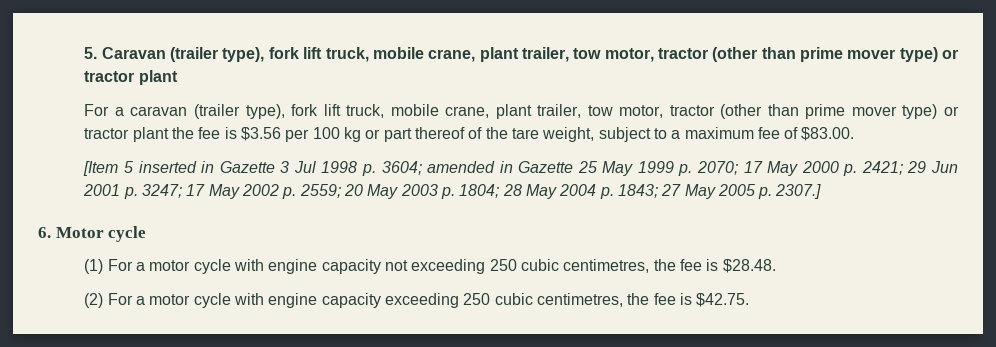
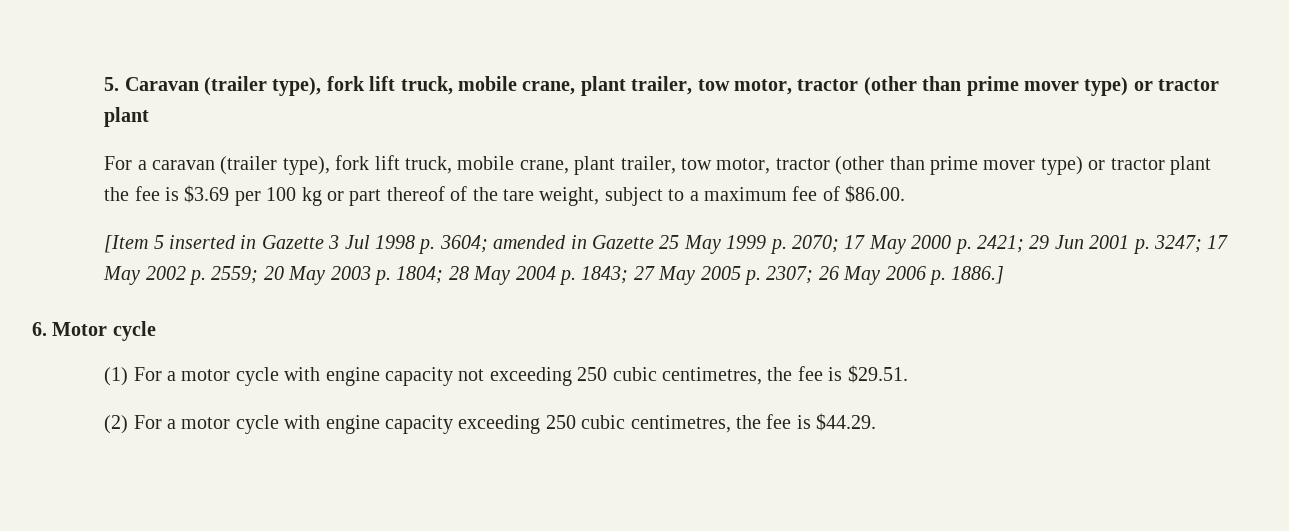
[241,127,282,141] $3.56 -> [184,185,230,203] $3.69
[801,127,855,141] $83.00. -> [845,185,906,203] $86.00.
[775,184,822,199] 2307.] -> [766,266,1005,285] 2307; 26 May 2006 p. 1886.]
[722,259,776,273] $28.48. -> [847,365,908,383] $29.51.
[696,293,750,307] $42.75. -> [816,413,877,431] $44.29.

